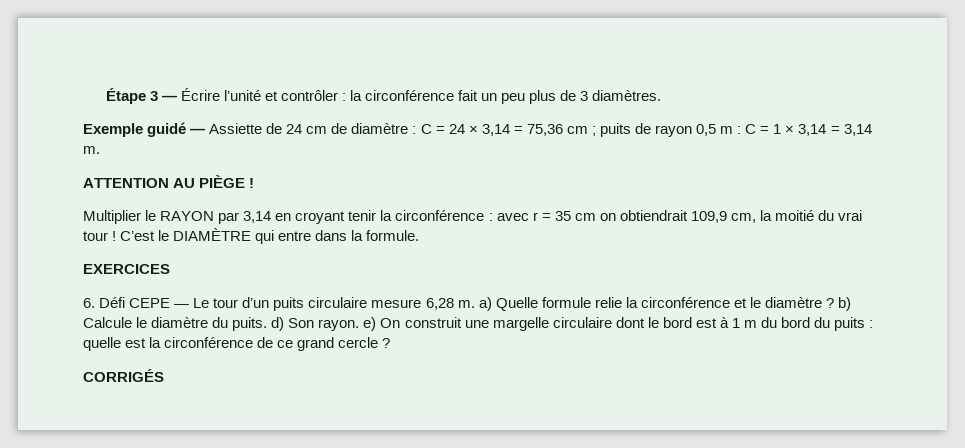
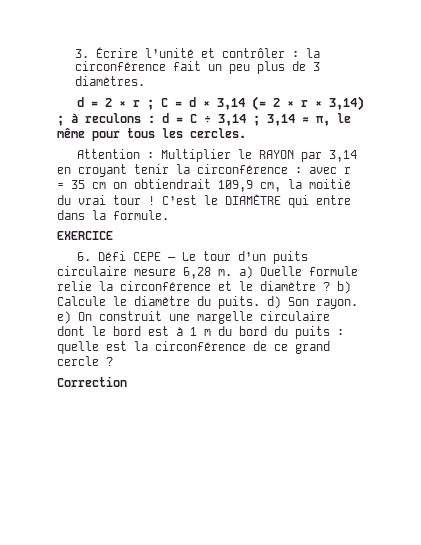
[105,88,177,104] Étape 3 — -> [75,49,90,58] 3.
[83,122,872,137] [83,146,100,154] [83,175,255,188] Exemple guidé — Assiette de 24 cm de diamètre : C = 24 × 3,14 = 75,36 cm ; puits de rayon 0,5 m : C = 1 × 3,14 = 3,14 m. // ATTENTION AU PIÈGE ! // -> [76,96,364,111] [57,113,351,126] [57,128,246,141] [76,149,154,159] d = 2 × r ; C = d × 3,14 (= 2 × r × 3,14) ; à reculons : d = C ÷ 3,14 ; 3,14 ≈ π, le même pour tous les cercles. // Attention :
[83,264,170,274] EXERCICES -> [57,231,113,240] EXERCICE
[83,369,164,382] CORRIGÉS -> [57,376,127,387] Correction

